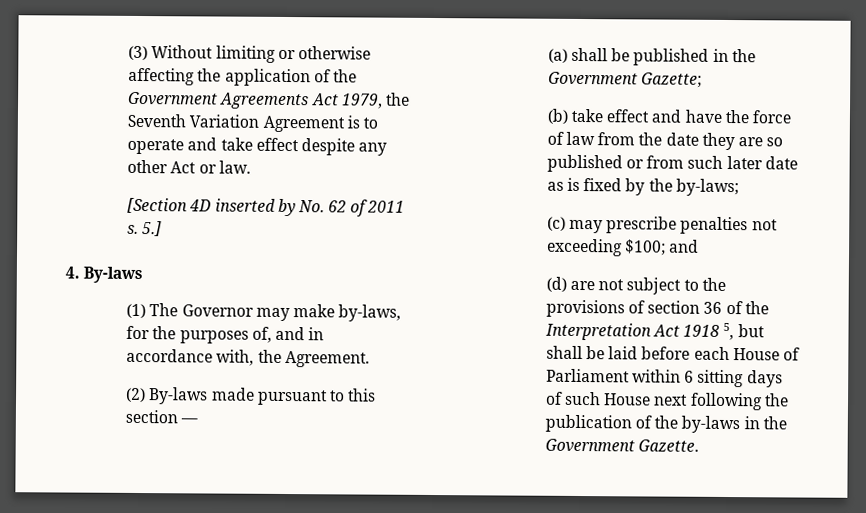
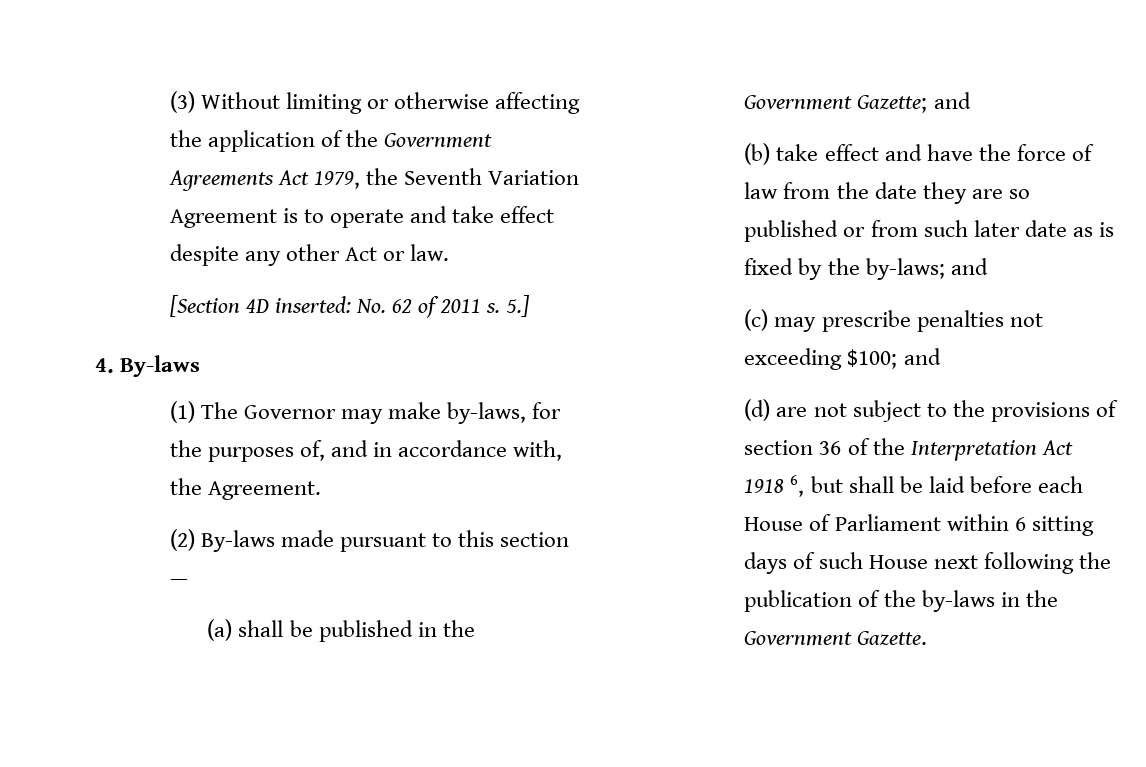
[214,198,296,217] inserted by -> [275,296,352,313] inserted:
(702, 80) none -> [933,92,971,109] and
(739, 187) none -> [950,258,988,275] and
[723,322,735,341] 5, -> [790,475,805,497] 6,

